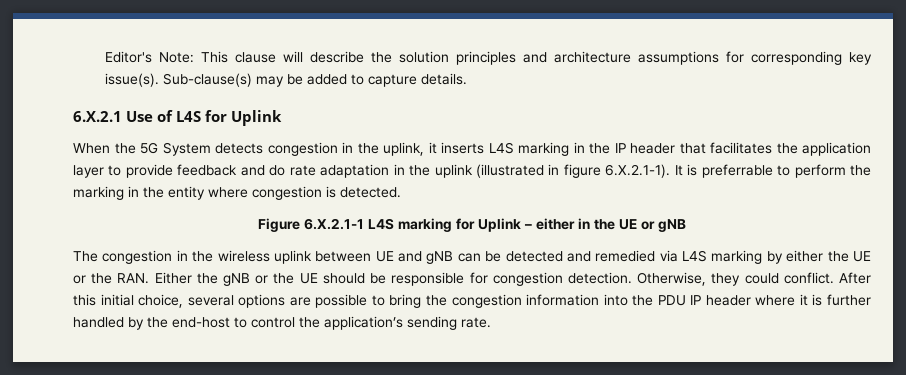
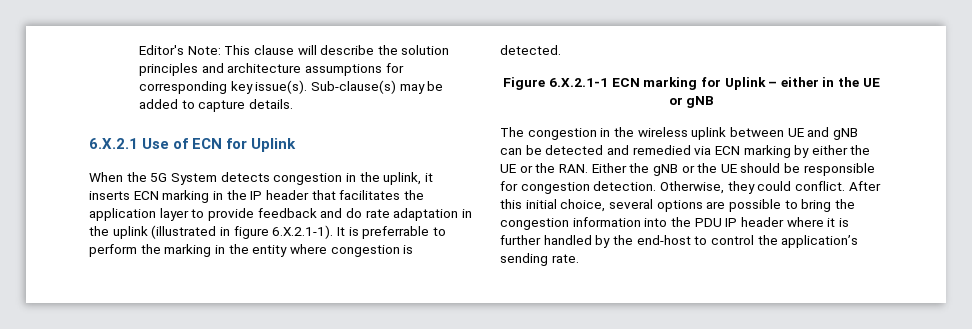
[176,111,201,122] L4S -> [192,138,223,149] ECN
[488,142,514,154] L4S -> [133,191,159,200] ECN
[368,218,394,230] L4S -> [611,78,640,87] ECN
[682,250,708,262] L4S -> [714,146,740,155] ECN

